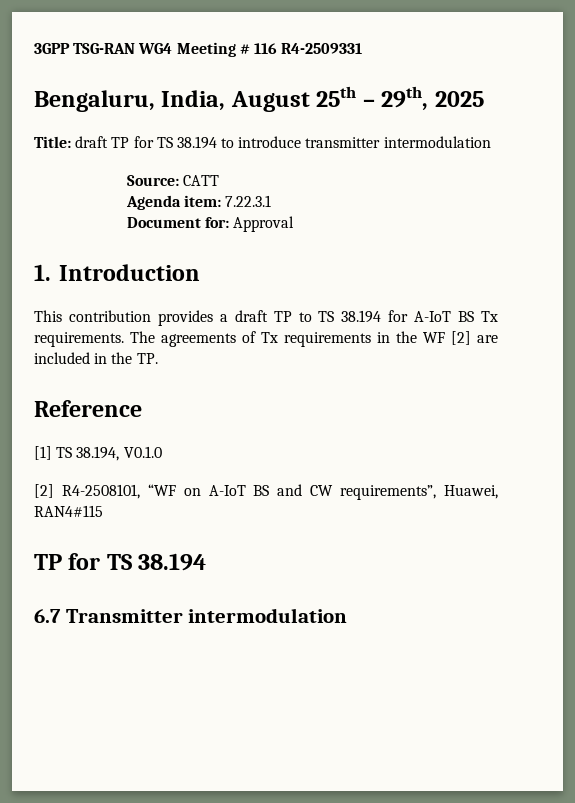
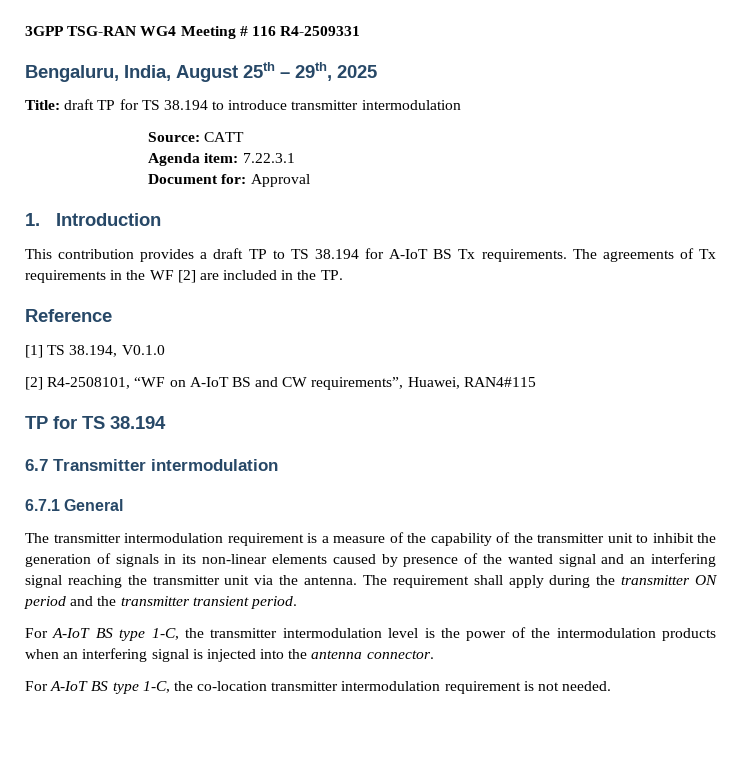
(348, 615) none -> [25,499,124,511] [25,532,716,546] [25,553,716,567] [25,575,718,588] [24,596,297,609] [25,627,716,641] [25,648,434,662] [25,681,612,694] // 6.7.1 General // The transmitter intermodulation requirement is a measure of the capability of the transmitter unit to inhibit the generation of signals in its non-linear elements caused by presence of the wanted signal and an interfering signal reaching the transmitter unit via the antenna. The requirement shall apply during the transmitter ON period and the transmitter transient period. // For A-IoT BS type 1-C, the transmitter intermodulation level is the power of the intermodulation products when an interfering signal is injected into the antenna connector. // For A-IoT BS type 1-C, the co-location transmitter intermodulation requirement is not needed.

